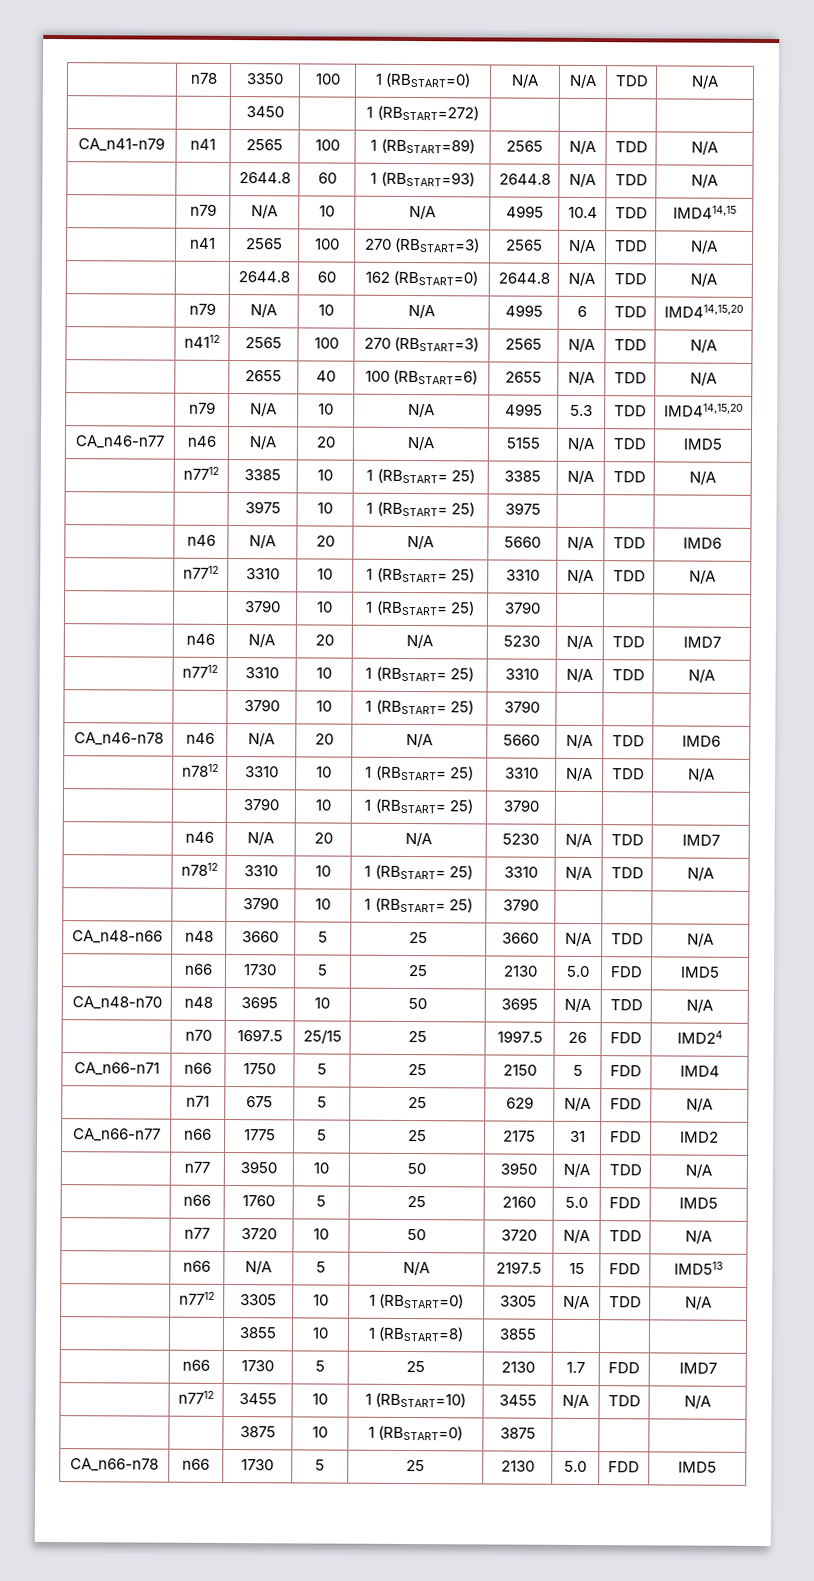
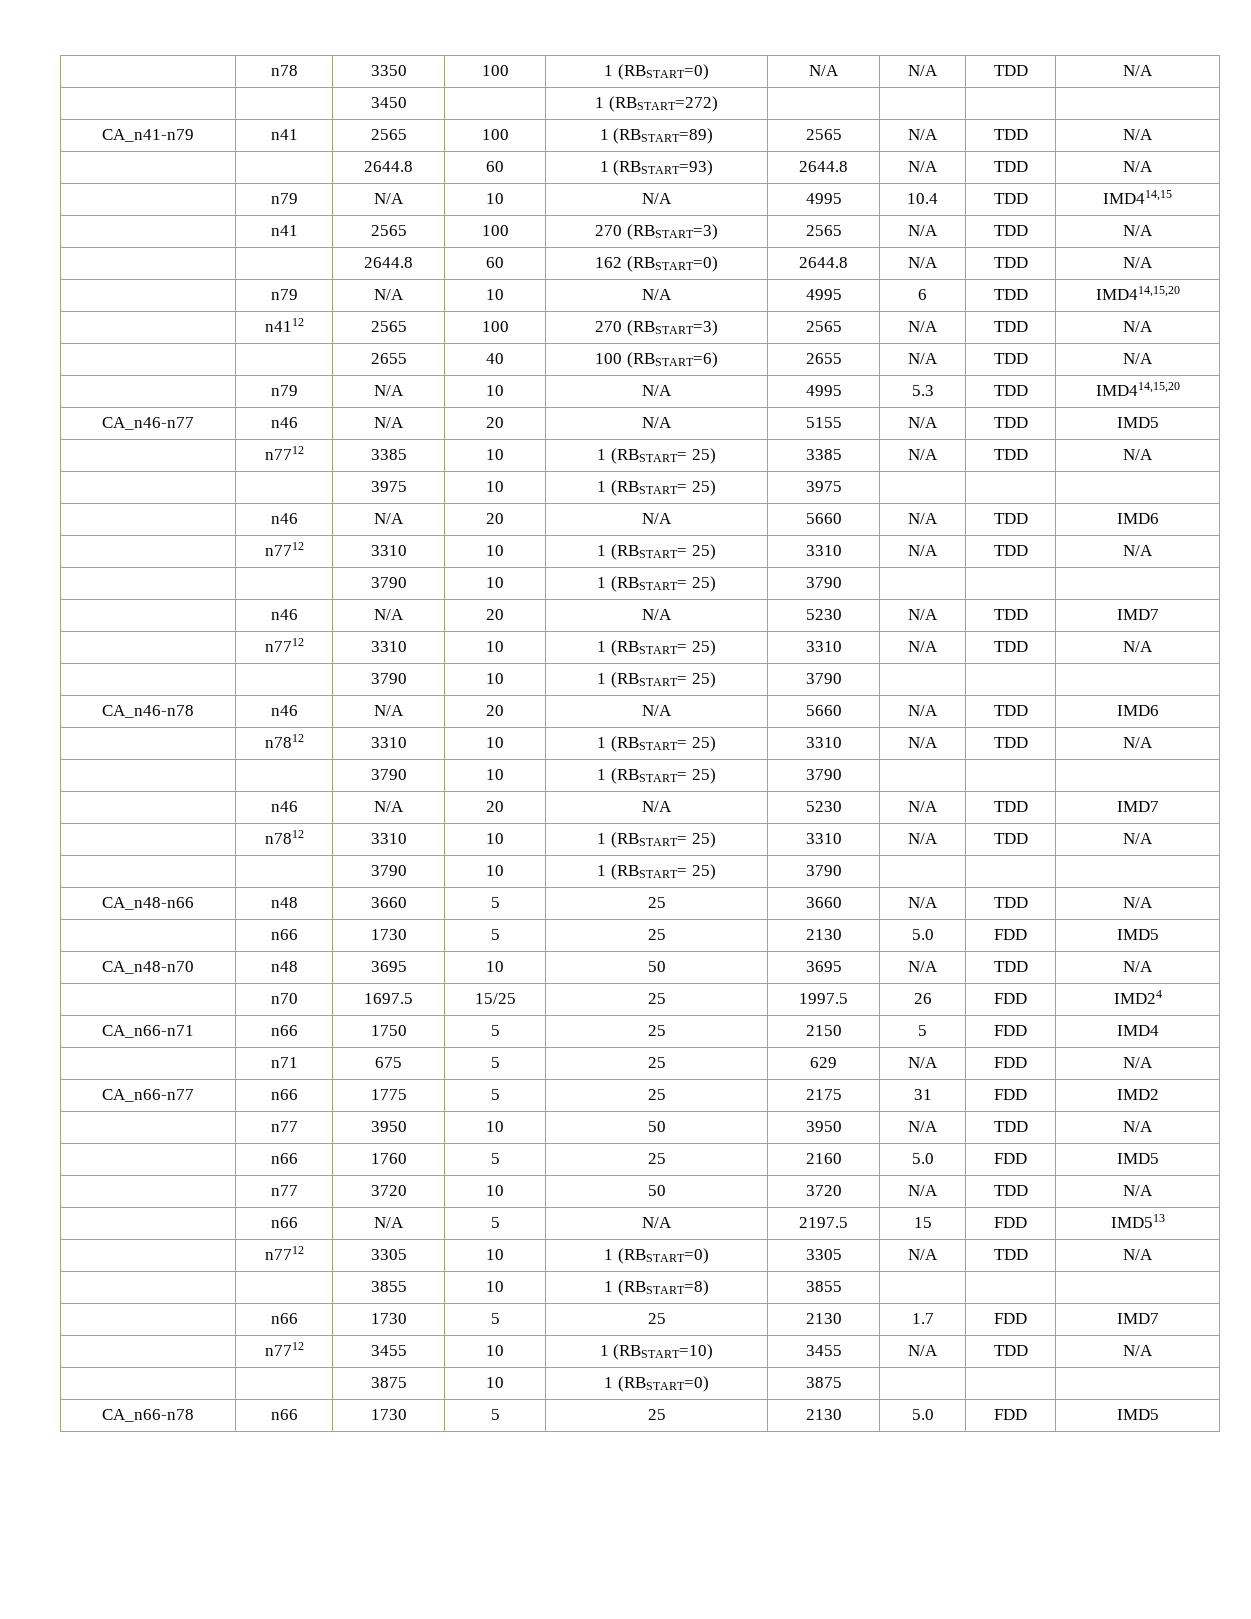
[302,1029,342,1044] 25/15 -> [474,993,516,1004] 15/25

